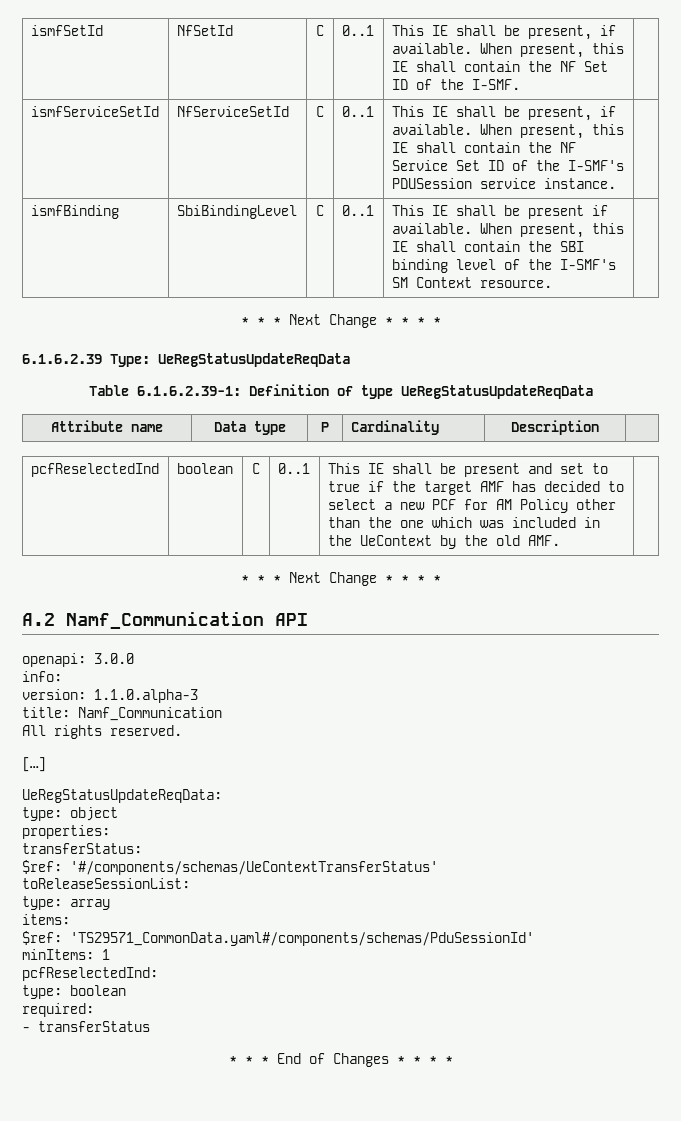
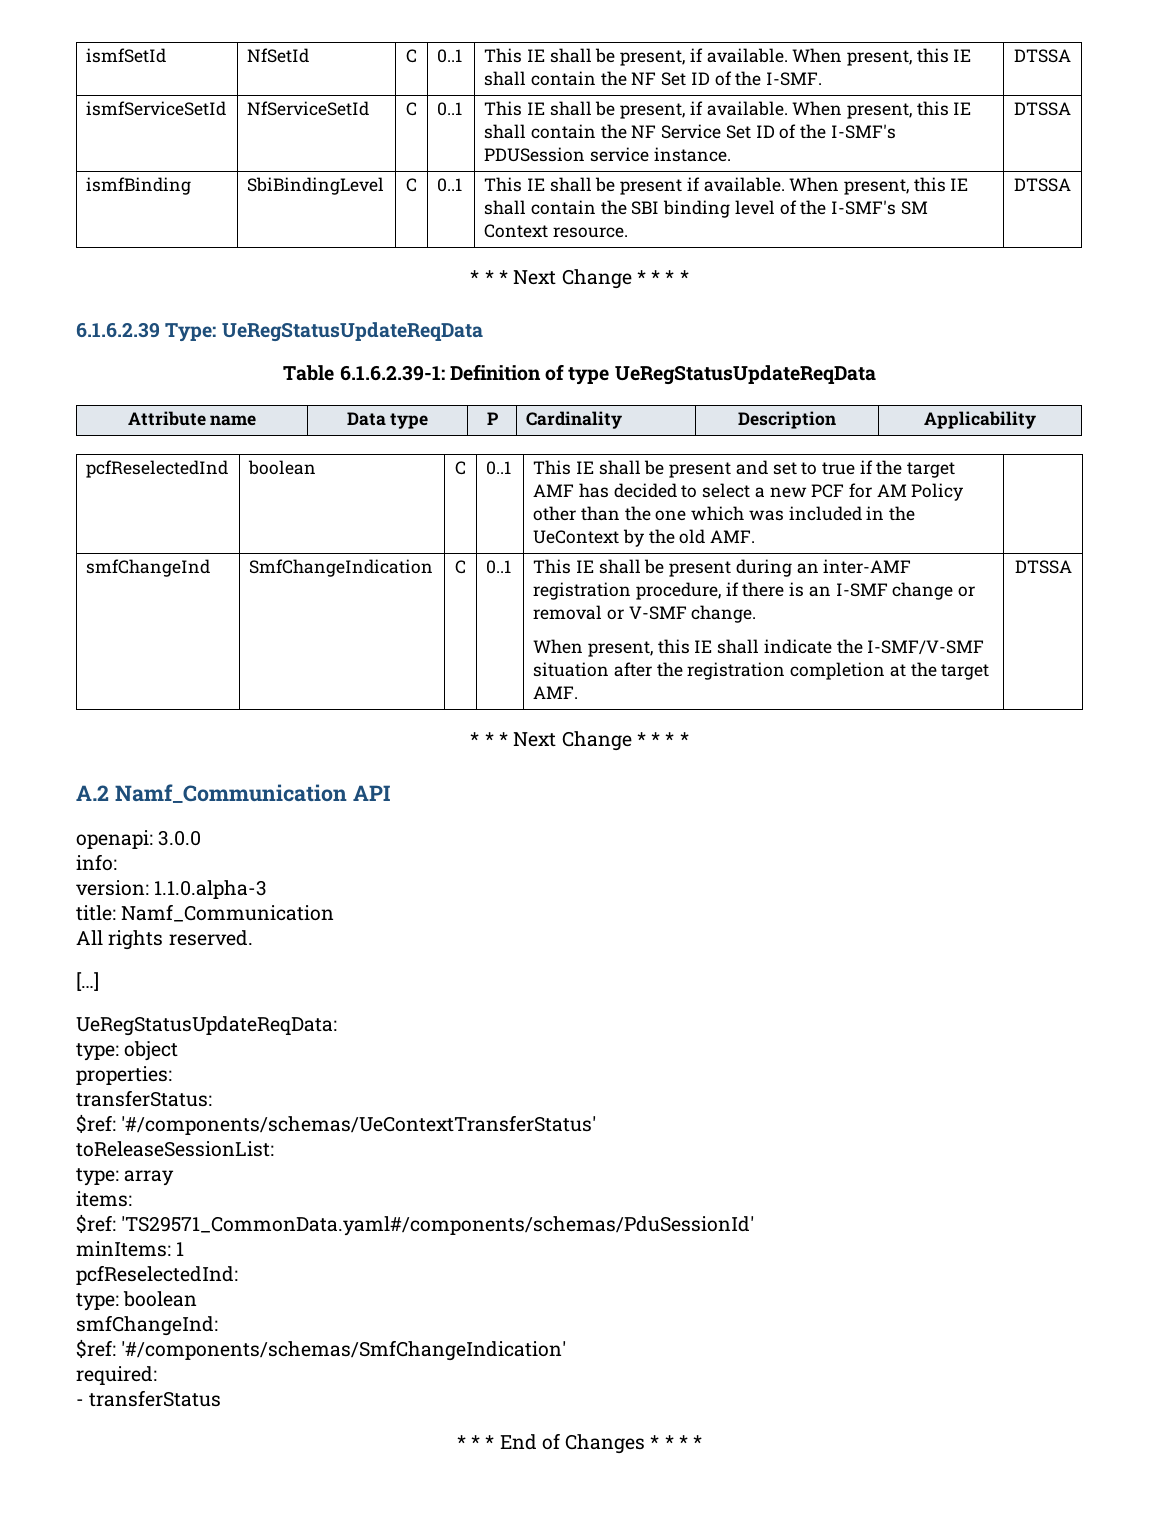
(520, 84) none -> [1014,49,1071,63] DTSSA
(616, 183) none -> [1014,102,1071,116] DTSSA
(552, 284) none -> [1014,178,1071,192] DTSSA
(599, 427) none -> [924,411,1036,429] Applicability
(560, 540) none -> [86,559,211,577] [249,559,434,577] [455,560,466,574] [486,560,512,574] [533,559,912,577] [533,582,975,600] [533,605,757,623] [533,639,985,657] [533,662,990,680] [533,686,579,699] [1014,560,1072,574] // smfChangeInd | SmfChangeIndication | C | 0..1 | This IE shall be present during an inter-AMF registration procedure, if there is an I-SMF change or removal or V-SMF change. // When present, this IE shall indicate the I-SMF/V-SMF situation after the registration completion at the target AMF. | DTSSA
(126, 990) none -> [76,1315,218,1336] [76,1339,567,1361] // smfChangeInd: // $ref: '#/components/schemas/SmfChangeIndication'

